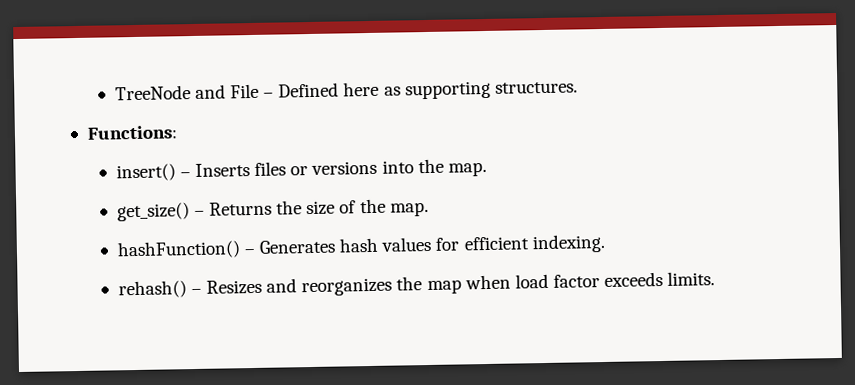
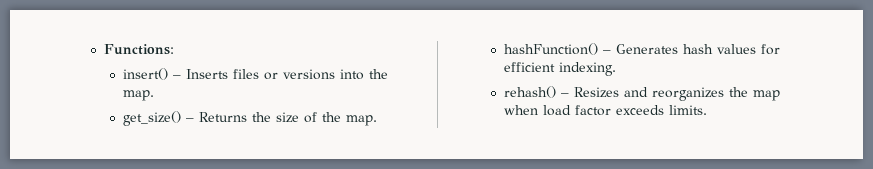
[114,80,578,101] TreeNode and File – Defined here as supporting structures. // -> (103, 49) none

